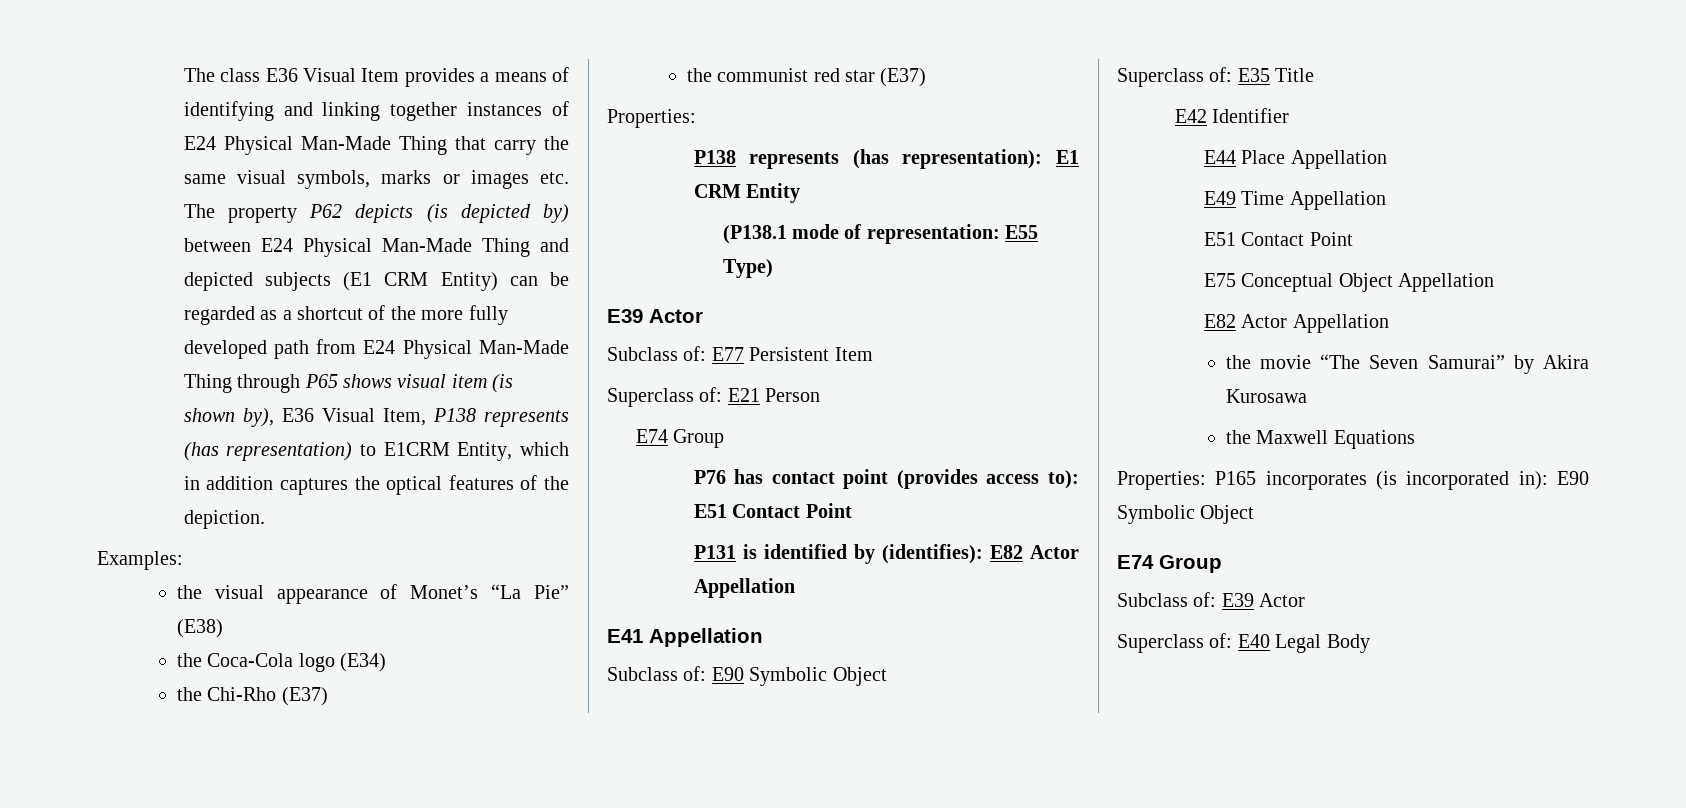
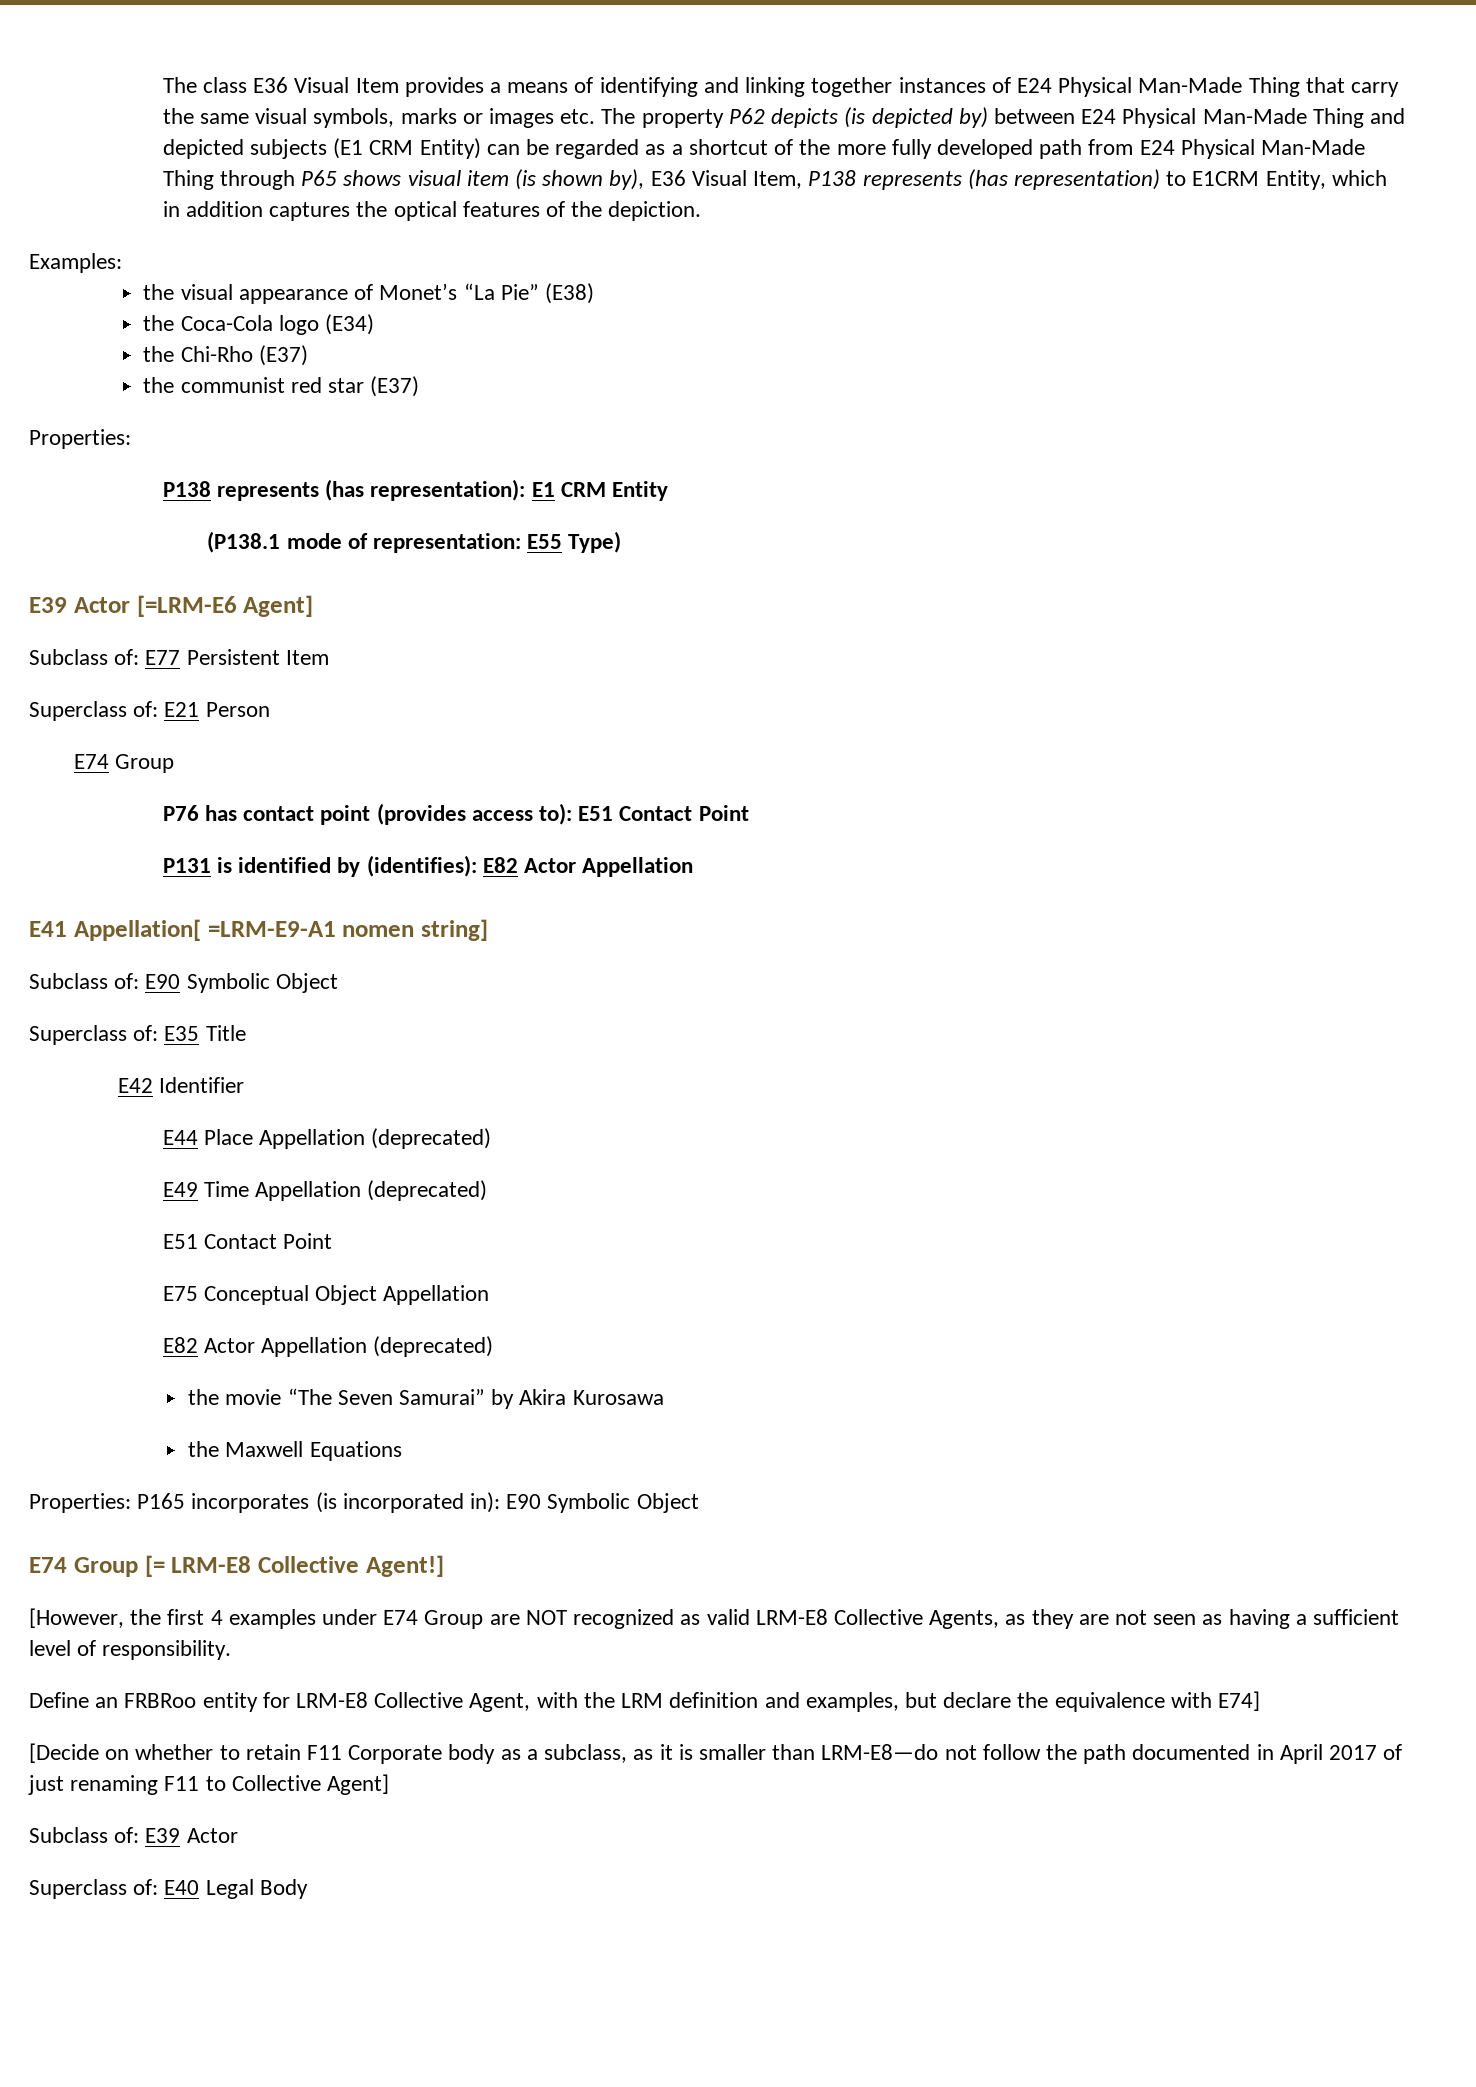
(703, 316) none -> [136,595,314,617] [=LRM-E6 Agent]
[649,628,763,647] Appellation -> [73,919,488,941] Appellation[ =LRM-E9-A1 nomen string]
(1387, 159) none -> [371,1128,492,1149] (deprecated)
(1386, 200) none -> [367,1180,488,1201] (deprecated)
(1389, 323) none -> [373,1336,494,1357] (deprecated)
(1222, 564) none -> [144,1555,444,1577] [29,1608,1400,1629] [29,1640,232,1660] [29,1691,1260,1712] [29,1743,1403,1764] [28,1774,390,1795] [= LRM-E8 Collective Agent!] // [However, the first 4 examples under E74 Group are NOT recognized as valid LRM-E8 Collective Agents, as they are not seen as having a sufficient level of responsibility. // Define an FRBRoo entity for LRM-E8 Collective Agent, with the LRM definition and examples, but declare the equivalence with E74] // [Decide on whether to retain F11 Corporate body as a subclass, as it is smaller than LRM-E8—do not follow the path documented in April 2017 of just renaming F11 to Collective Agent]

